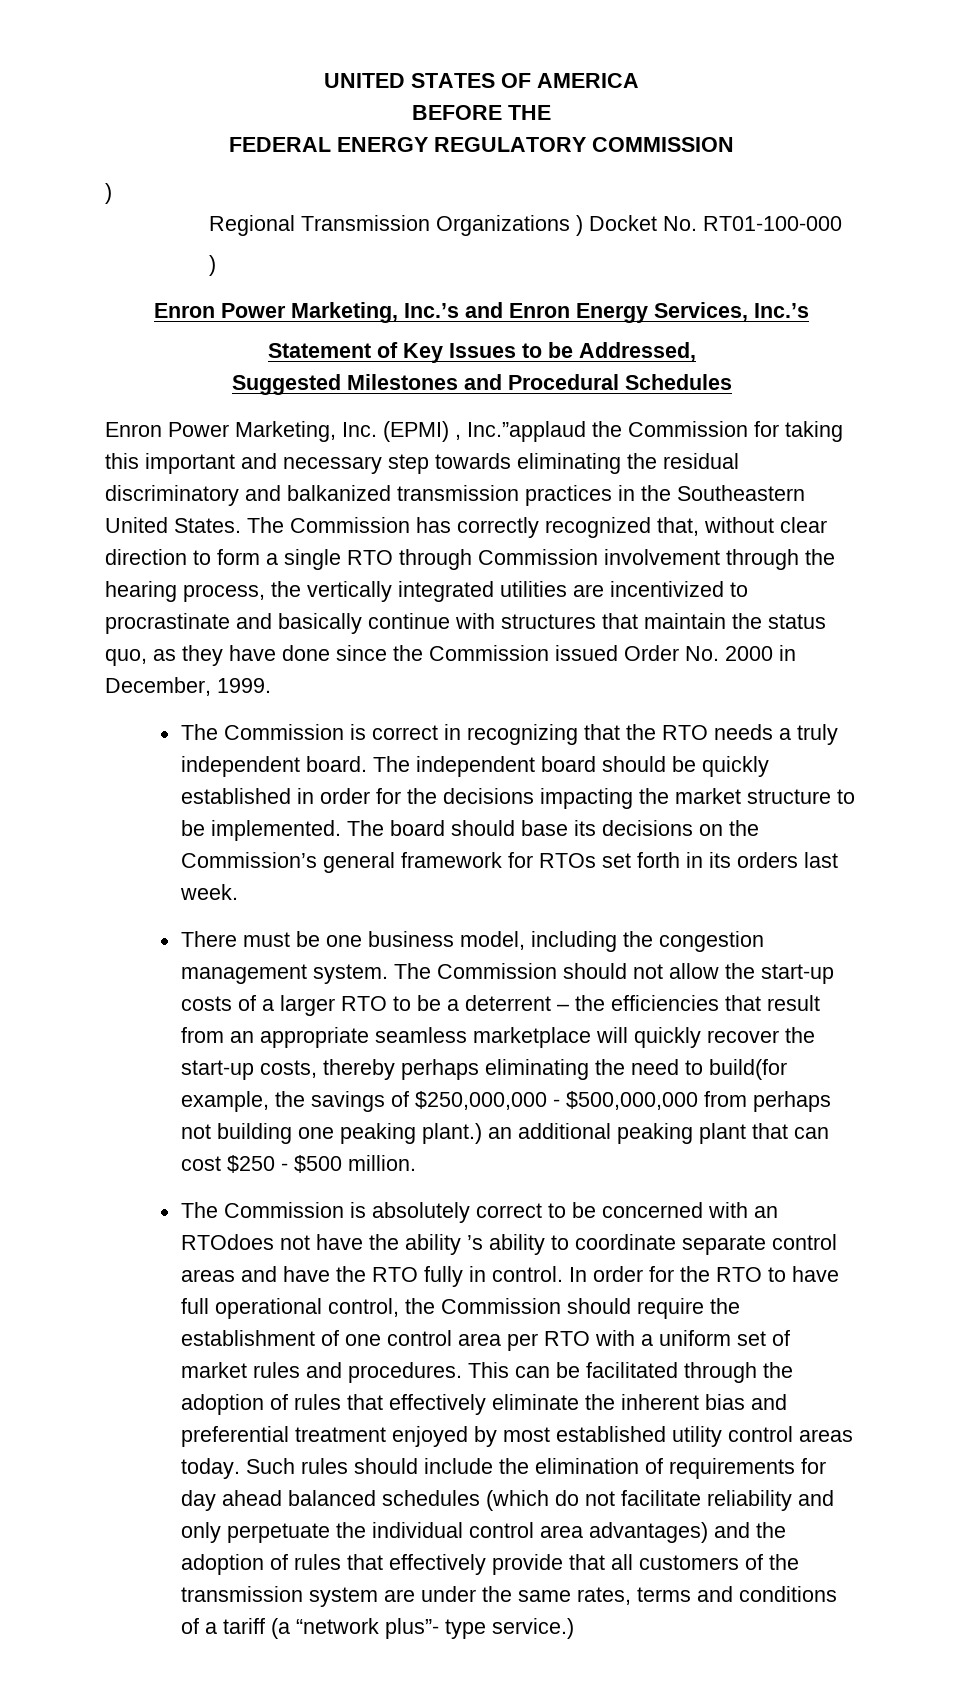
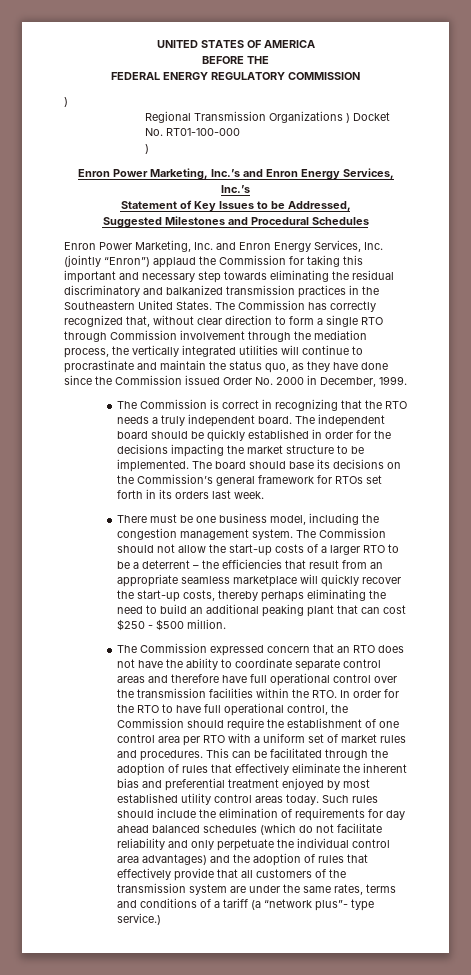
[383,421,586,442] (EPMI) , Inc.”applaud -> [216,240,383,252] [64,255,196,268] and Enron Energy Services, Inc. (jointly “Enron”) applaud
[105,581,177,602] hearing -> [314,330,367,340] mediation
[573,581,724,597] are incentivized -> [281,345,349,355] will continue
[278,613,638,634] basically continue with structures that -> (157, 366) none
[708,1059,787,1080] [180,1091,831,1112] [180,1123,482,1144] build(for example, the savings of $250,000,000 - $500,000,000 from perhaps not building one peaking plant.) -> [159,604,187,614] build
[349,1202,778,1223] [180,1234,274,1250] is absolutely correct to be concerned with an RTOdoes -> [209,644,404,656] expressed concern that an RTO does
[466,1234,545,1255] ’s ability -> (218, 664) none
[282,1266,563,1287] have the RTO fully in control. -> [170,673,397,686] [116,688,337,698] therefore have full operational control over the transmission facilities within the RTO.

